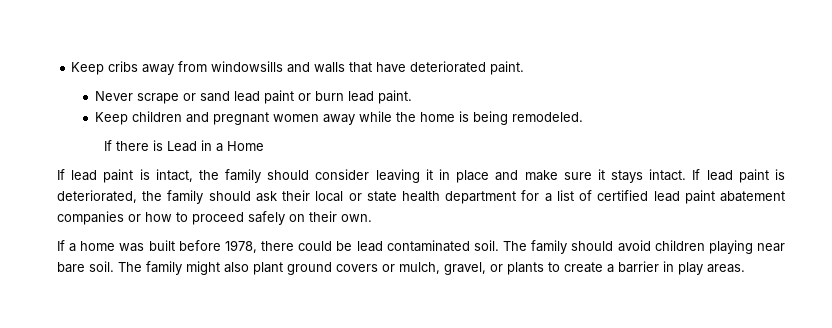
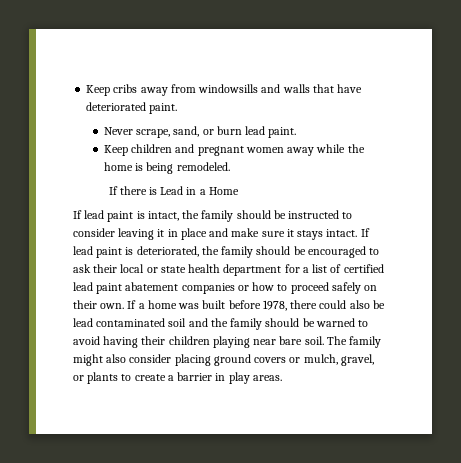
[136,90,294,104] scrape or sand lead paint -> [136,126,200,138] scrape, sand,
(310, 175) none -> [273,210,353,219] be instructed to
(251, 196) none -> [293,246,380,258] be encouraged to
(372, 218) // -> (125, 306) none
(333, 246) none -> [349,300,370,309] also
[473,240,651,254] soil. The family should avoid -> [168,318,369,330] [73,336,166,348] soil and the family should be warned to avoid having their
[253,262,283,275] plant -> [129,354,211,366] consider placing

